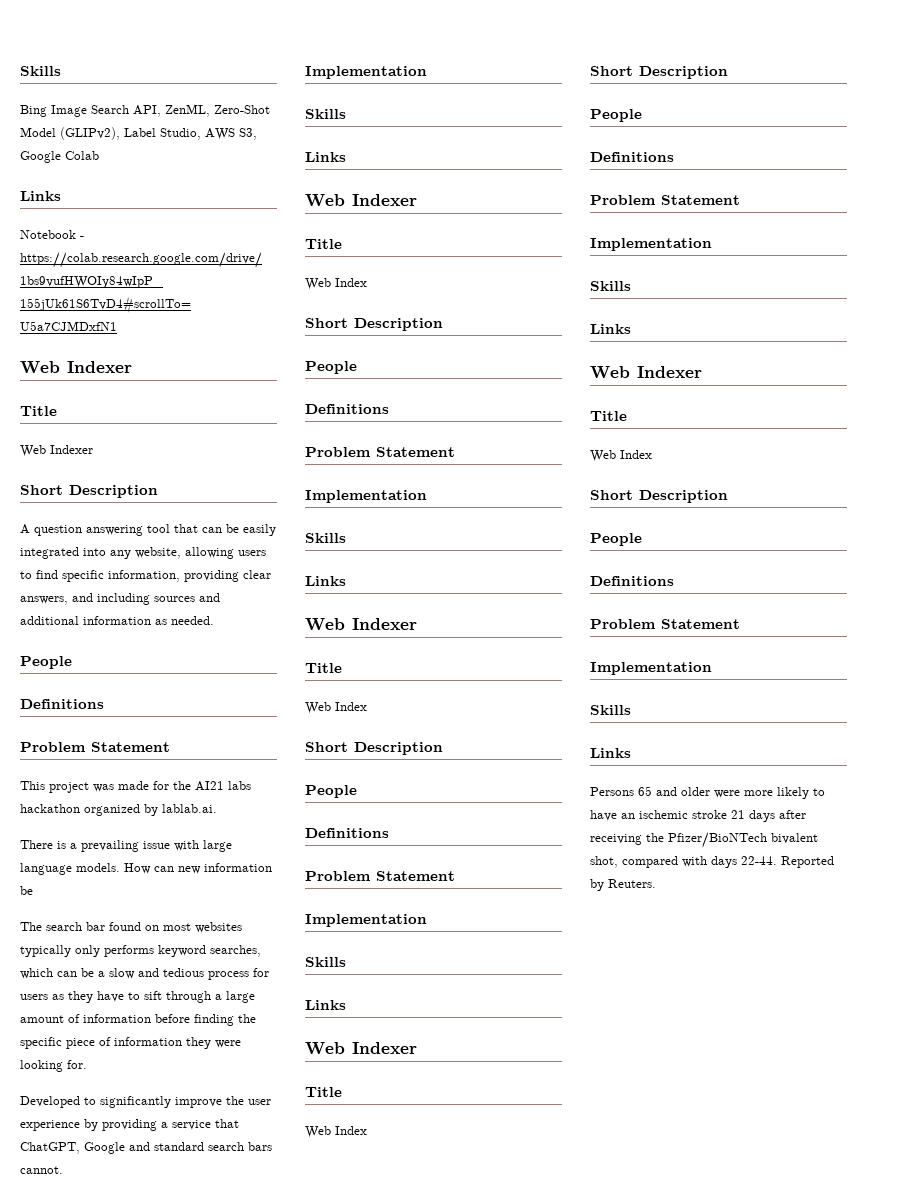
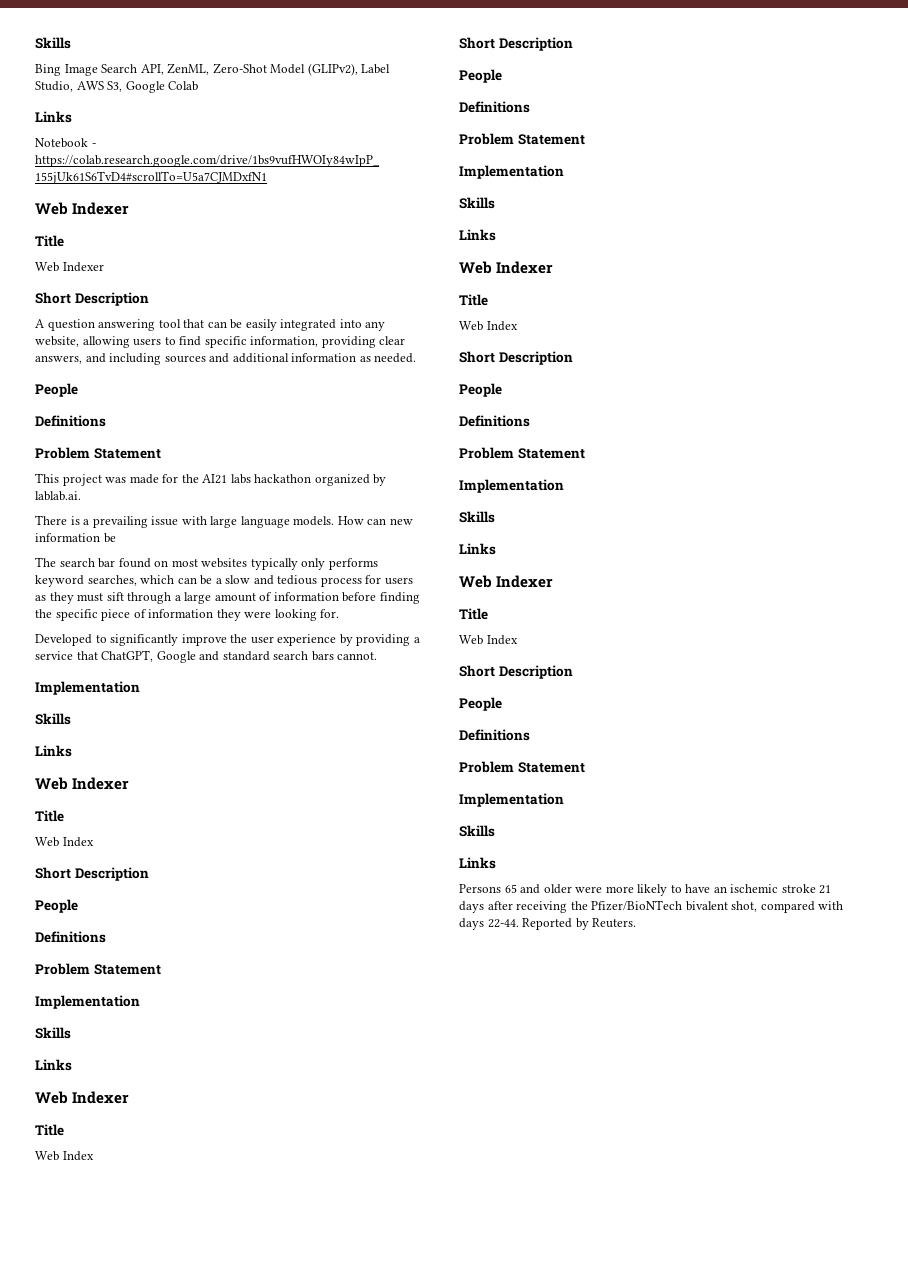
[97,991,140,1002] have to -> [77,593,104,602] must

